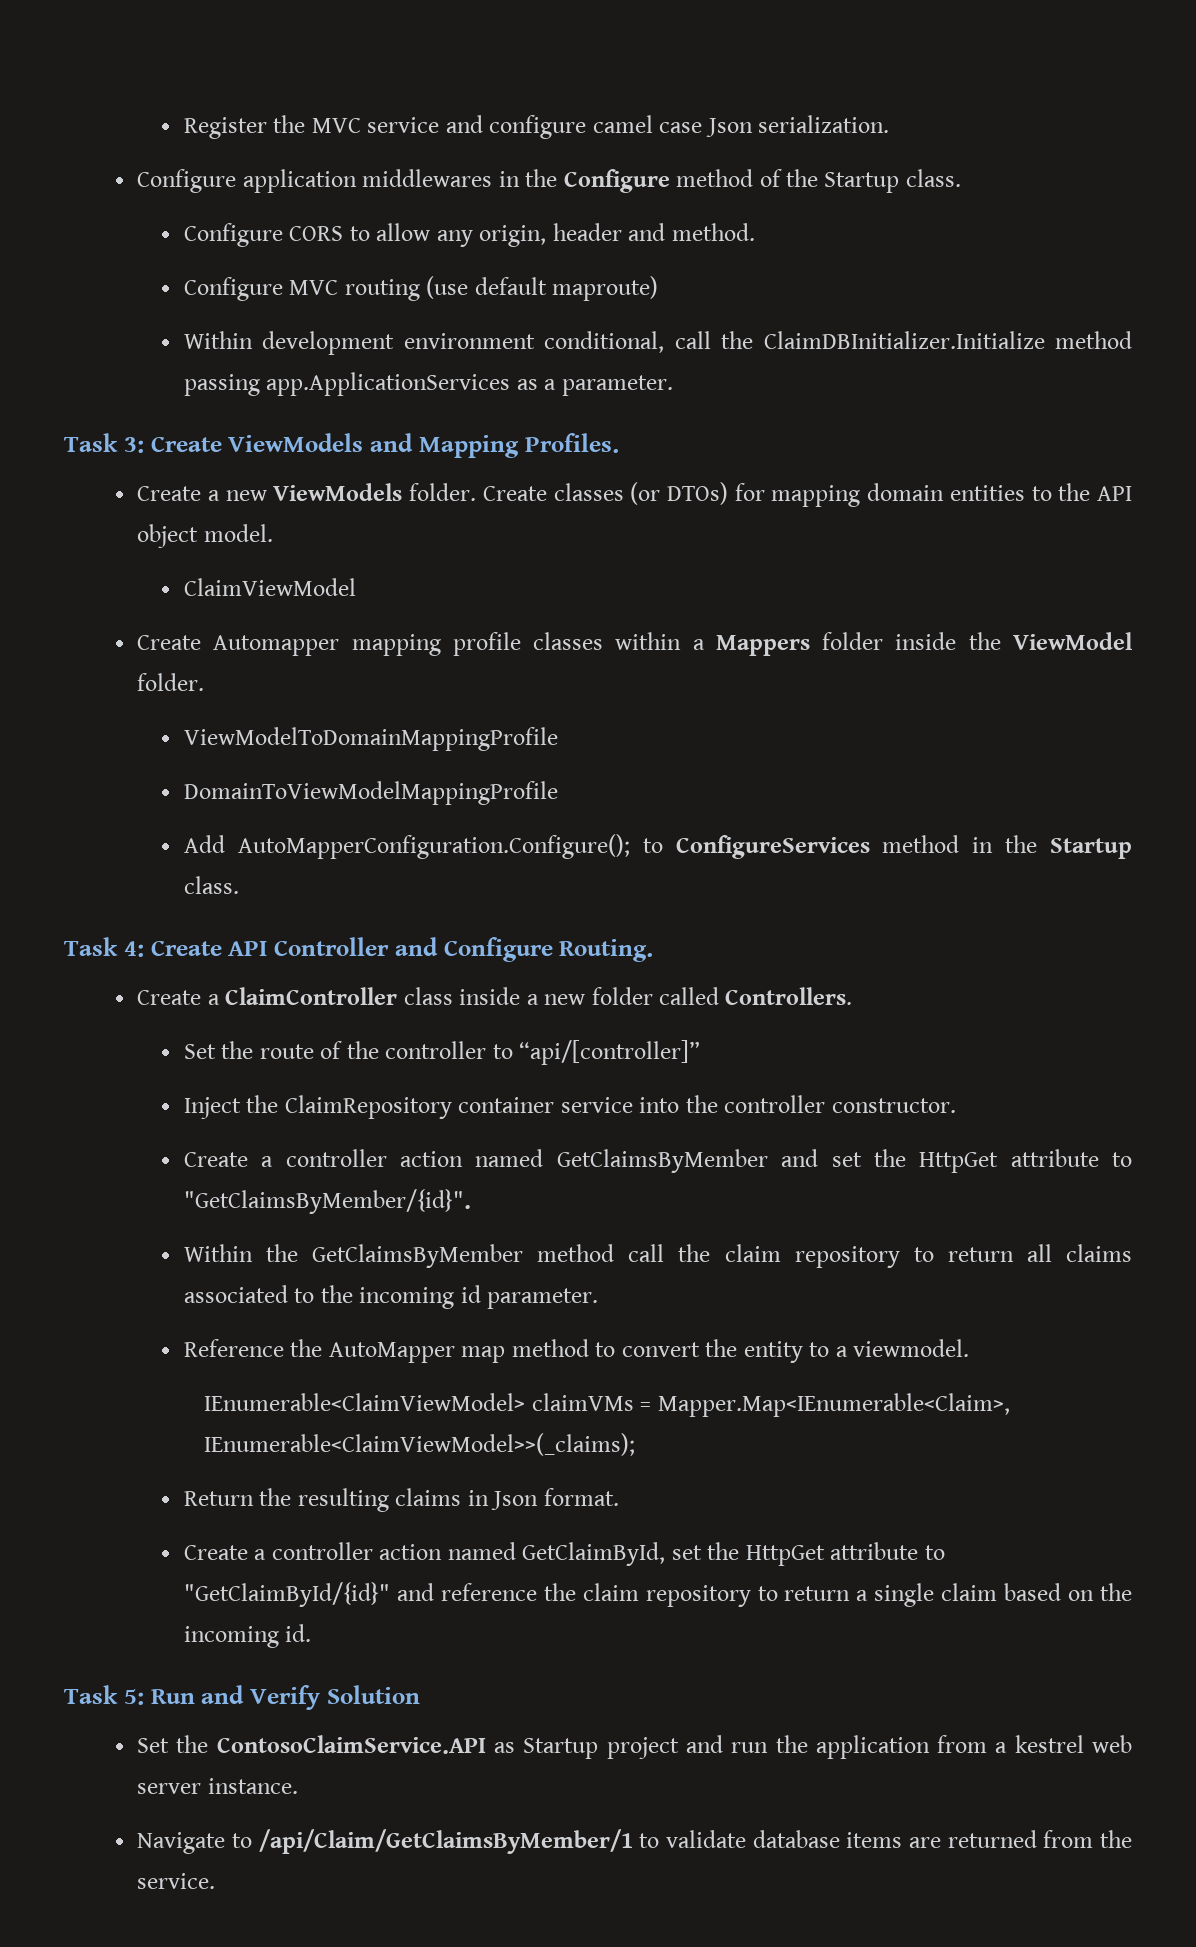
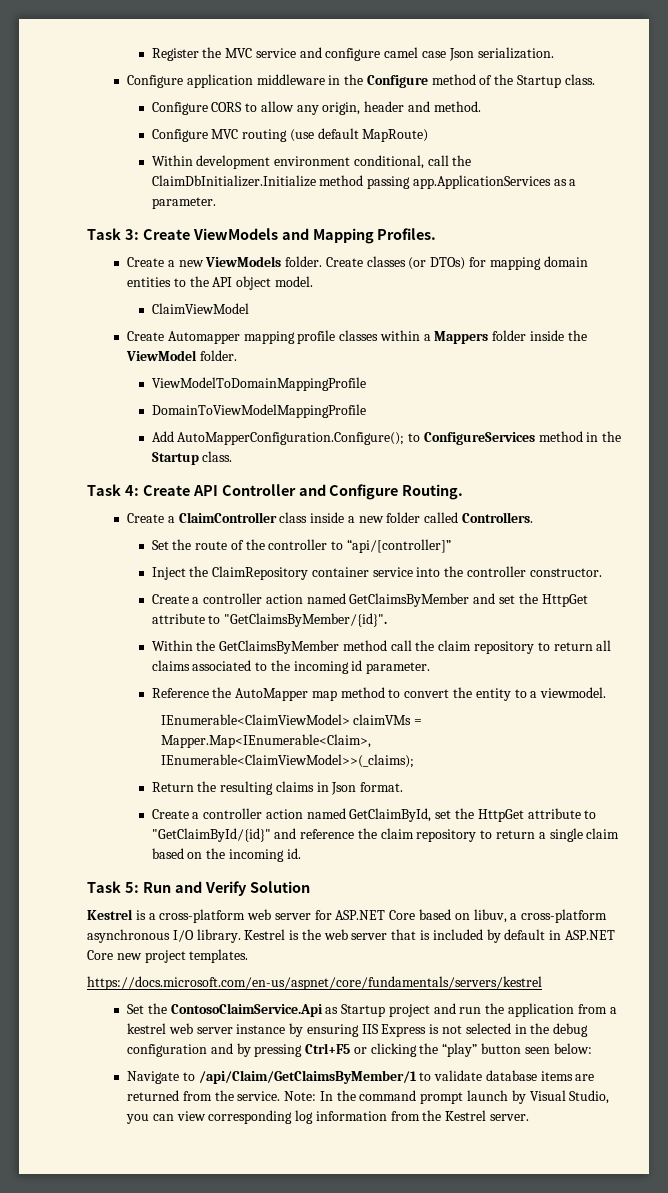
[362,169,493,187] middlewares -> [256,74,325,85] middleware
[552,276,659,301] maproute) -> [362,129,429,142] MapRoute)
[763,331,1045,349] ClaimDBInitializer.Initialize -> [151,175,316,187] ClaimDbInitializer.Initialize
[137,1735,486,1754] // Set the ContosoClaimService.API -> [87,909,608,923] [87,929,615,943] [87,949,249,963] [87,976,542,990] [126,1003,323,1017] // Kestrel is a cross-platform web server for ASP.NET Core based on libuv, a cross-platform asynchronous I/O library. Kestrel is the web server that is included by default in ASP.NET Core new project templates. // https://docs.microsoft.com/en-us/aspnet/core/fundamentals/servers/kestrel // Set the ContosoClaimService.Api
[207,1778,298,1794] instance. -> [236,1023,589,1037] [126,1043,592,1057] instance by ensuring IIS Express is not selected in the debug configuration and by pressing Ctrl+F5 or clicking the “play” button seen below:
(216, 1881) none -> [284,1090,610,1104] [125,1110,529,1124] Note: In the command prompt launch by Visual Studio, you can view corresponding log information from the Kestrel server.

